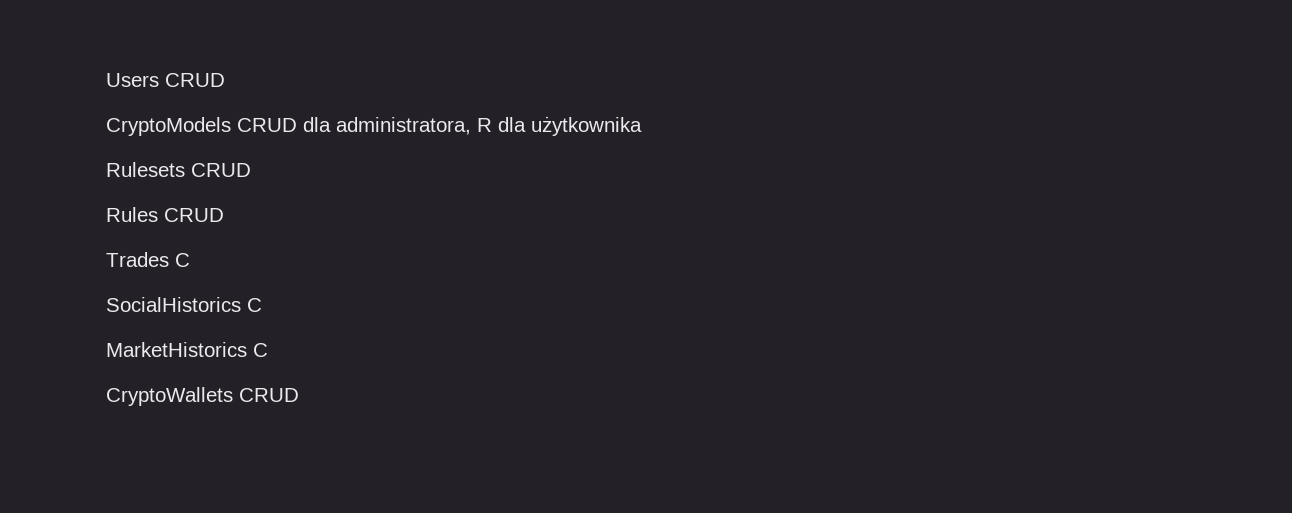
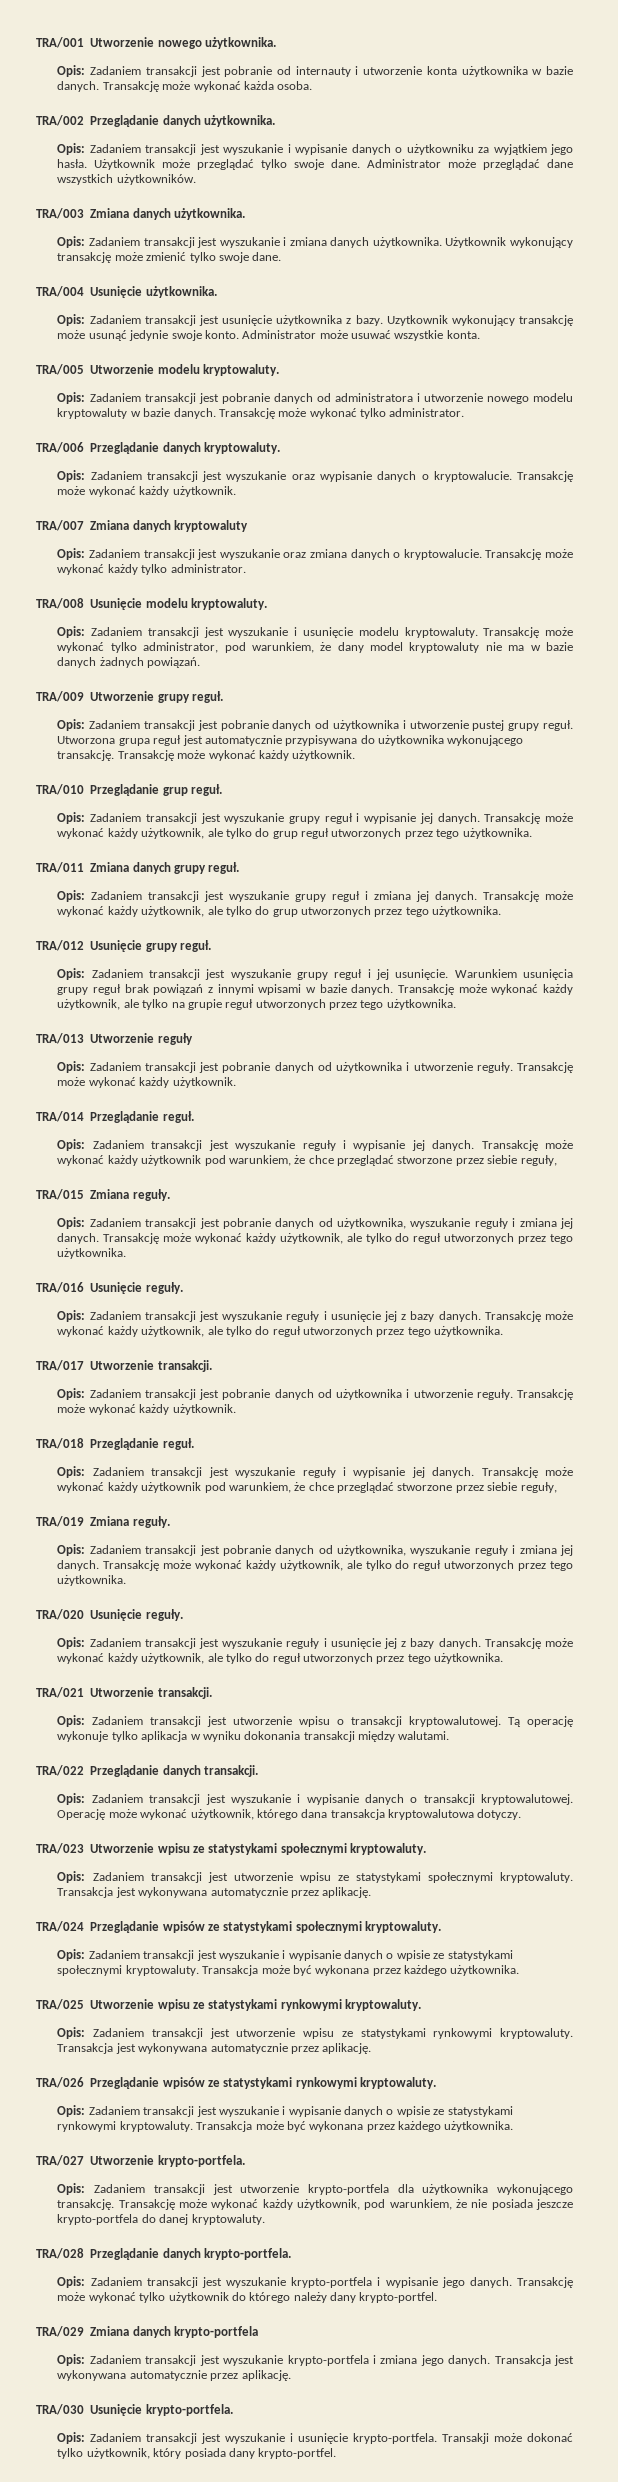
[105,73,225,87] [105,116,642,136] [105,162,251,177] [105,207,224,222] [105,252,190,267] [105,297,262,312] [105,342,268,357] [105,387,299,406] Users CRUD // CryptoModels CRUD dla administratora, R dla użytkownika // Rulesets CRUD // Rules CRUD // Trades C // SocialHistorics C // MarketHistorics C // CryptoWallets CRUD -> [36,37,276,49] [57,65,573,77] [57,81,313,92] [36,115,275,127] [57,143,573,155] [57,159,574,170] [57,174,196,185] [36,208,245,220] [57,236,573,248] [57,252,282,263] [36,286,217,298] [57,314,573,326] [57,330,480,341] [36,364,279,376] [57,392,574,404] [57,408,465,419] [36,442,280,454] [57,470,574,482] [57,486,236,497] [36,520,248,532] [57,548,574,560] [57,564,246,575] [36,598,267,610] [57,626,574,638] [57,642,574,653] [57,657,201,668] [36,691,223,703] [57,719,573,731] [57,735,524,746] [57,750,356,761] [36,784,222,796] [57,812,573,824] [57,828,532,839] [36,862,240,874] [57,890,573,902] [57,906,502,917] [36,940,211,952] [57,968,573,980] [57,984,573,995] [57,999,456,1010] [36,1033,193,1045] [57,1061,574,1073] [57,1077,236,1088] [36,1111,194,1123] [57,1139,574,1151] [57,1155,557,1166] [36,1189,170,1201] [57,1217,574,1229] [57,1233,574,1244] [57,1248,127,1259] [36,1282,183,1294] [57,1310,574,1322] [57,1326,504,1337] [36,1360,212,1372] [57,1388,574,1400] [57,1404,236,1415] [36,1438,194,1450] [57,1466,574,1478] [57,1482,557,1493] [36,1516,170,1528] [57,1544,574,1556] [57,1560,574,1571] [57,1575,127,1586] [36,1609,183,1621] [57,1637,574,1649] [57,1653,504,1664] [36,1687,212,1699] [57,1715,574,1727] [57,1731,450,1742] [36,1765,258,1777] [57,1793,573,1805] [57,1809,522,1820] [36,1843,427,1855] [57,1871,573,1883] [57,1887,372,1898] [36,1921,442,1933] [57,1949,513,1961] [57,1965,520,1976] [36,1999,422,2011] [57,2027,574,2039] [57,2043,372,2054] [36,2077,437,2089] [57,2105,513,2117] [57,2121,514,2132] [36,2155,245,2167] [57,2183,574,2195] [57,2199,573,2210] [57,2214,265,2225] [36,2248,291,2260] [57,2276,573,2288] [57,2292,438,2303] [36,2326,258,2338] [57,2354,575,2366] [57,2370,291,2381] [36,2404,233,2416] [57,2432,574,2444] [57,2448,337,2459] TRA/001 Utworzenie nowego użytkownika. // Opis: Zadaniem transakcji jest pobranie od internauty i utworzenie konta użytkownika w bazie danych. Transakcję może wykonać każda osoba. // TRA/002 Przeglądanie danych użytkownika. // Opis: Zadaniem transakcji jest wyszukanie i wypisanie danych o użytkowniku za wyjątkiem jego hasła. Użytkownik może przeglądać tylko swoje dane. Administrator może przeglądać dane wszystkich użytkowników. // TRA/003 Zmiana danych użytkownika. // Opis: Zadaniem transakcji jest wyszukanie i zmiana danych użytkownika. Użytkownik wykonujący transakcję może zmienić tylko swoje dane. // TRA/004 Usunięcie użytkownika. // Opis: Zadaniem transakcji jest usunięcie użytkownika z bazy. Uzytkownik wykonujący transakcję może usunąć jedynie swoje konto. Administrator może usuwać wszystkie konta. // TRA/005 Utworzenie modelu kryptowaluty. // Opis: Zadaniem transakcji jest pobranie danych od administratora i utworzenie nowego modelu kryptowaluty w bazie danych. Transakcję może wykonać tylko administrator. // TRA/006 Przeglądanie danych kryptowaluty. // Opis: Zadaniem transakcji jest wyszukanie oraz wypisanie danych o kryptowalucie. Transakcję może wykonać każdy użytkownik. // TRA/007 Zmiana danych kryptowaluty // Opis: Zadaniem transakcji jest wyszukanie oraz zmiana danych o kryptowalucie. Transakcję może wykonać każdy tylko administrator. // TRA/008 Usunięcie modelu kryptowaluty. // Opis: Zadaniem transakcji jest wyszukanie i usunięcie modelu kryptowaluty. Transakcję może wykonać tylko administrator, pod warunkiem, że dany model kryptowaluty nie ma w bazie danych żadnych powiązań. // TRA/009 Utworzenie grupy reguł. // Opis: Zadaniem transakcji jest pobranie danych od użytkownika i utworzenie pustej grupy reguł. Utworzona grupa reguł jest automatycznie przypisywana do użytkownika wykonującego transakcję. Transakcję może wykonać każdy użytkownik. // TRA/010 Przeglądanie grup reguł. // Opis: Zadaniem transakcji jest wyszukanie grupy reguł i wypisanie jej danych. Transakcję może wykonać każdy użytkownik, ale tylko do grup reguł utworzonych przez tego użytkownika. // TRA/011 Zmiana danych grupy reguł. // Opis: Zadaniem transakcji jest wyszukanie grupy reguł i zmiana jej danych. Transakcję może wykonać każdy użytkownik, ale tylko do grup utworzonych przez tego użytkownika. // TRA/012 Usunięcie grupy reguł. // Opis: Zadaniem transakcji jest wyszukanie grupy reguł i jej usunięcie. Warunkiem usunięcia grupy reguł brak powiązań z innymi wpisami w bazie danych. Transakcję może wykonać każdy użytkownik, ale tylko na grupie reguł utworzonych przez tego użytkownika. // TRA/013 Utworzenie reguły // Opis: Zadaniem transakcji jest pobranie danych od użytkownika i utworzenie reguły. Transakcję może wykonać każdy użytkownik. // TRA/014 Przeglądanie reguł. // Opis: Zadaniem transakcji jest wyszukanie reguły i wypisanie jej danych. Transakcję może wykonać każdy użytkownik pod warunkiem, że chce przeglądać stworzone przez siebie reguły, // TRA/015 Zmiana reguły. // Opis: Zadaniem transakcji jest pobranie danych od użytkownika, wyszukanie reguły i zmiana jej danych. Transakcję może wykonać każdy użytkownik, ale tylko do reguł utworzonych przez tego użytkownika. // TRA/016 Usunięcie reguły. // Opis: Zadaniem transakcji jest wyszukanie reguły i usunięcie jej z bazy danych. Transakcję może wykonać każdy użytkownik, ale tylko do reguł utworzonych przez tego użytkownika. // TRA/017 Utworzenie transakcji. // Opis: Zadaniem transakcji jest pobranie danych od użytkownika i utworzenie reguły. Transakcję może wykonać każdy użytkownik. // TRA/018 Przeglądanie reguł. // Opis: Zadaniem transakcji jest wyszukanie reguły i wypisanie jej danych. Transakcję może wykonać każdy użytkownik pod warunkiem, że chce przeglądać stworzone przez siebie reguły, // TRA/019 Zmiana reguły. // Opis: Zadaniem transakcji jest pobranie danych od użytkownika, wyszukanie reguły i zmiana jej danych. Transakcję może wykonać każdy użytkownik, ale tylko do reguł utworzonych przez tego użytkownika. // TRA/020 Usunięcie reguły. // Opis: Zadaniem transakcji jest wyszukanie reguły i usunięcie jej z bazy danych. Transakcję może wykonać każdy użytkownik, ale tylko do reguł utworzonych przez tego użytkownika. // TRA/021 Utworzenie transakcji. // Opis: Zadaniem transakcji jest utworzenie wpisu o transakcji kryptowalutowej. Tą operację wykonuje tylko aplikacja w wyniku dokonania transakcji między walutami. // TRA/022 Przeglądanie danych transakcji. // Opis: Zadaniem transakcji jest wyszukanie i wypisanie danych o transakcji kryptowalutowej. Operację może wykonać użytkownik, którego dana transakcja kryptowalutowa dotyczy. // TRA/023 Utworzenie wpisu ze statystykami społecznymi kryptowaluty. // Opis: Zadaniem transakcji jest utworzenie wpisu ze statystykami społecznymi kryptowaluty. Transakcja jest wykonywana automatycznie przez aplikację. // TRA/024 Przeglądanie wpisów ze statystykami społecznymi kryptowaluty. // Opis: Zadaniem transakcji jest wyszukanie i wypisanie danych o wpisie ze statystykami społecznymi kryptowaluty. Transakcja może być wykonana przez każdego użytkownika. // TRA/025 Utworzenie wpisu ze statystykami rynkowymi kryptowaluty. // Opis: Zadaniem transakcji jest utworzenie wpisu ze statystykami rynkowymi kryptowaluty. Transakcja jest wykonywana automatycznie przez aplikację. // TRA/026 Przeglądanie wpisów ze statystykami rynkowymi kryptowaluty. // Opis: Zadaniem transakcji jest wyszukanie i wypisanie danych o wpisie ze statystykami rynkowymi kryptowaluty. Transakcja może być wykonana przez każdego użytkownika. // TRA/027 Utworzenie krypto-portfela. // Opis: Zadaniem transakcji jest utworzenie krypto-portfela dla użytkownika wykonującego transakcję. Transakcję może wykonać każdy użytkownik, pod warunkiem, że nie posiada jeszcze krypto-portfela do danej kryptowaluty. // TRA/028 Przeglądanie danych krypto-portfela. // Opis: Zadaniem transakcji jest wyszukanie krypto-portfela i wypisanie jego danych. Transakcję może wykonać tylko użytkownik do którego należy dany krypto-portfel. // TRA/029 Zmiana danych krypto-portfela // Opis: Zadaniem transakcji jest wyszukanie krypto-portfela i zmiana jego danych. Transakcja jest wykonywana automatycznie przez aplikację. // TRA/030 Usunięcie krypto-portfela. // Opis: Zadaniem transakcji jest wyszukanie i usunięcie krypto-portfela. Transakji może dokonać tylko użytkownik, który posiada dany krypto-portfel.

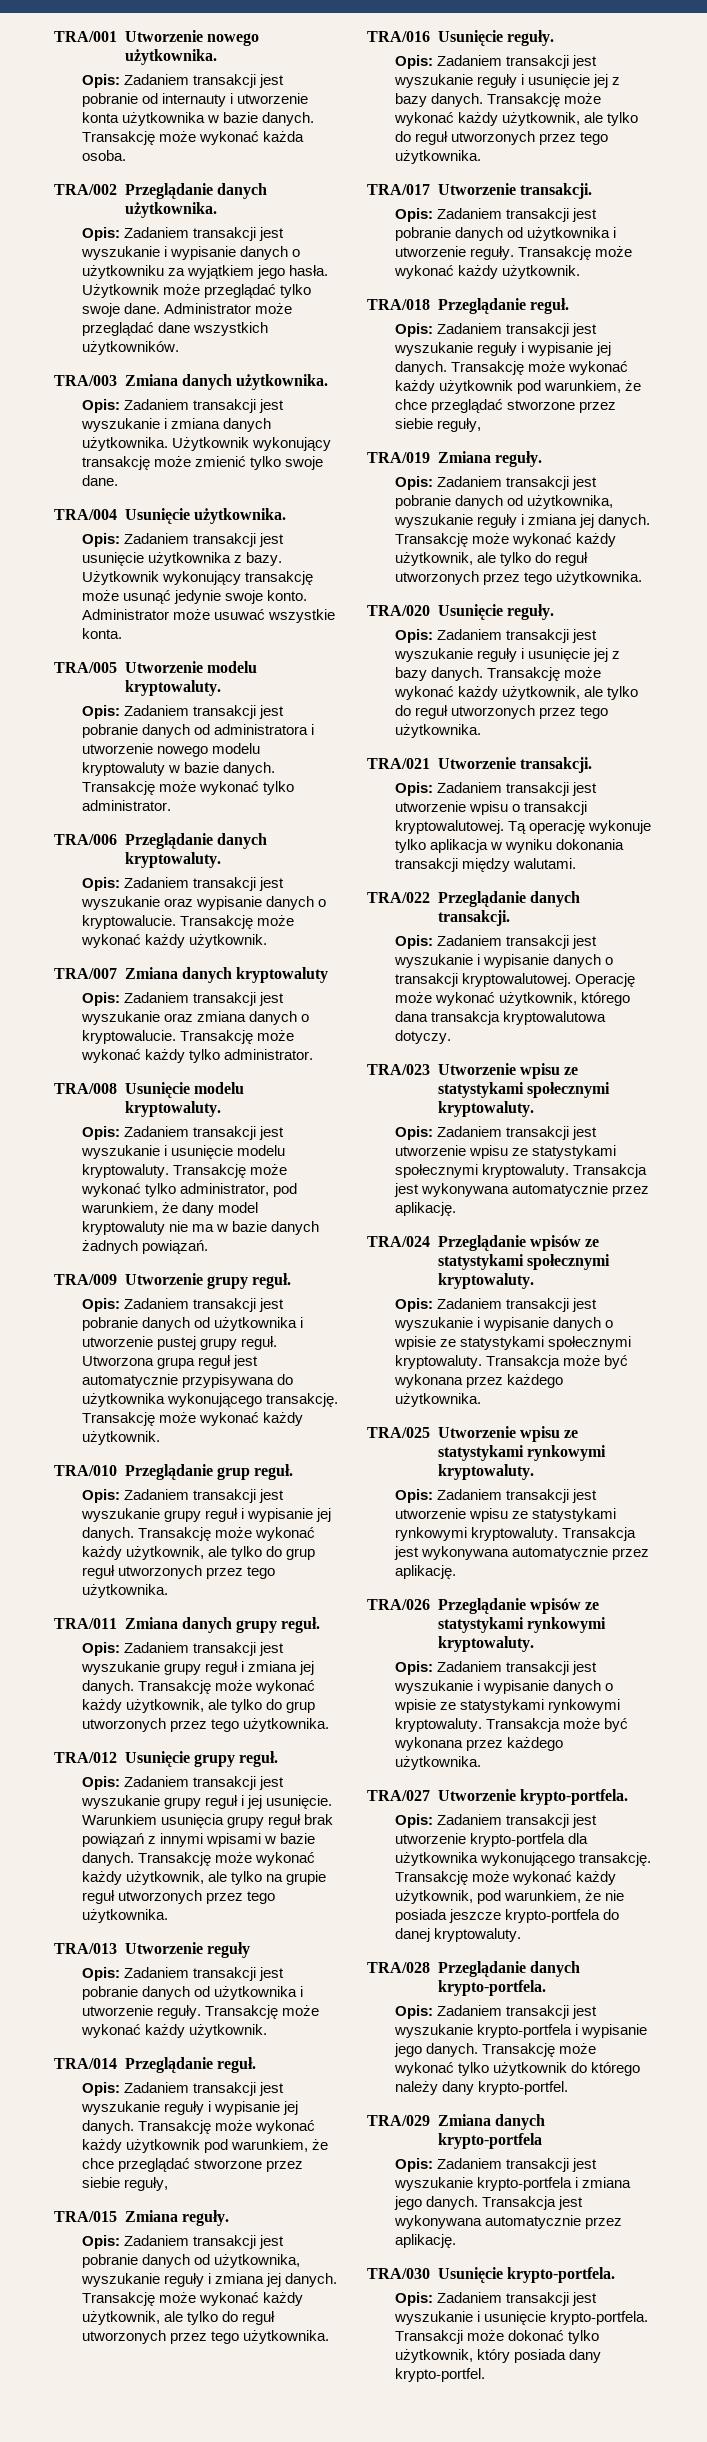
[386,315,448,326] Uzytkownik -> [82,571,160,585] Użytkownik
[442,2433,490,2444] Transakji -> [395,2330,464,2344] Transakcji

